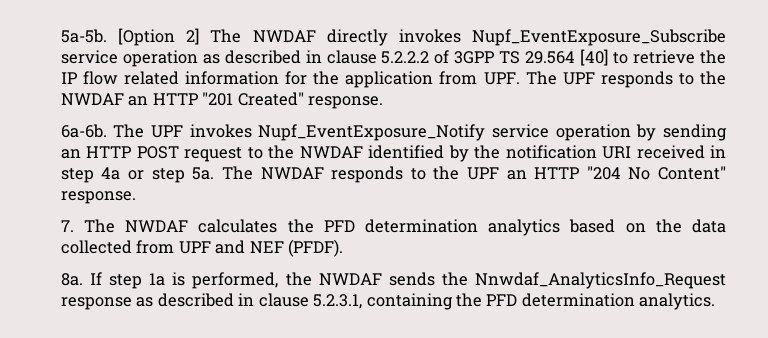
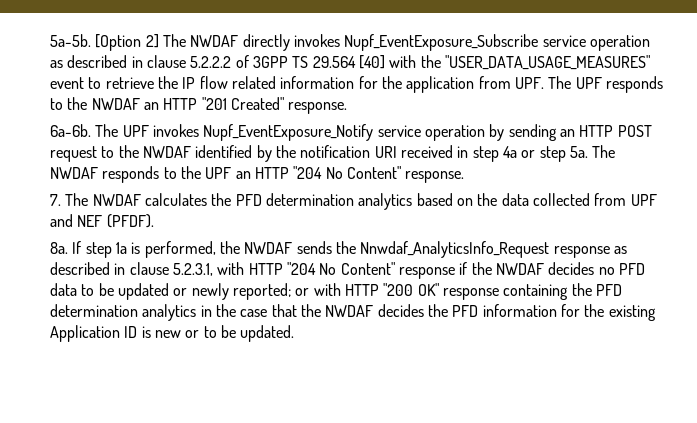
(609, 57) none -> [389,55,650,70] [50,77,85,89] with the "USER_DATA_USAGE_MEASURES" event
[366,293,716,310] containing the PFD determination analytics. -> [217,262,645,279] [50,283,622,300] [50,304,656,321] [50,325,295,342] with HTTP "204 No Content" response if the NWDAF decides no PFD data to be updated or newly reported; or with HTTP "200 OK" response containing the PFD determination analytics in the case that the NWDAF decides the PFD information for the existing Application ID is new or to be updated.

